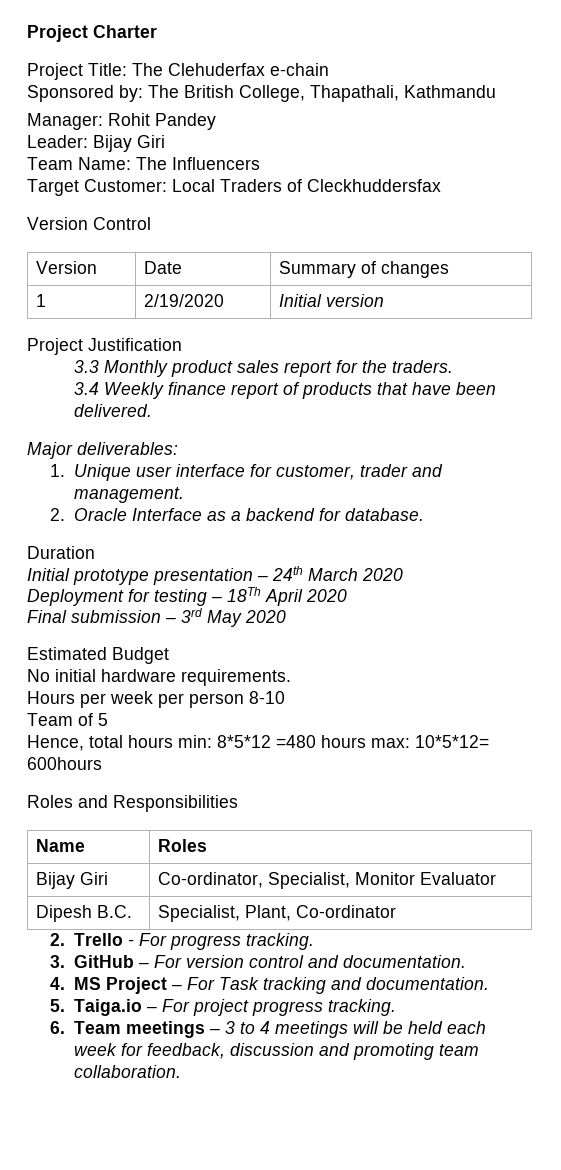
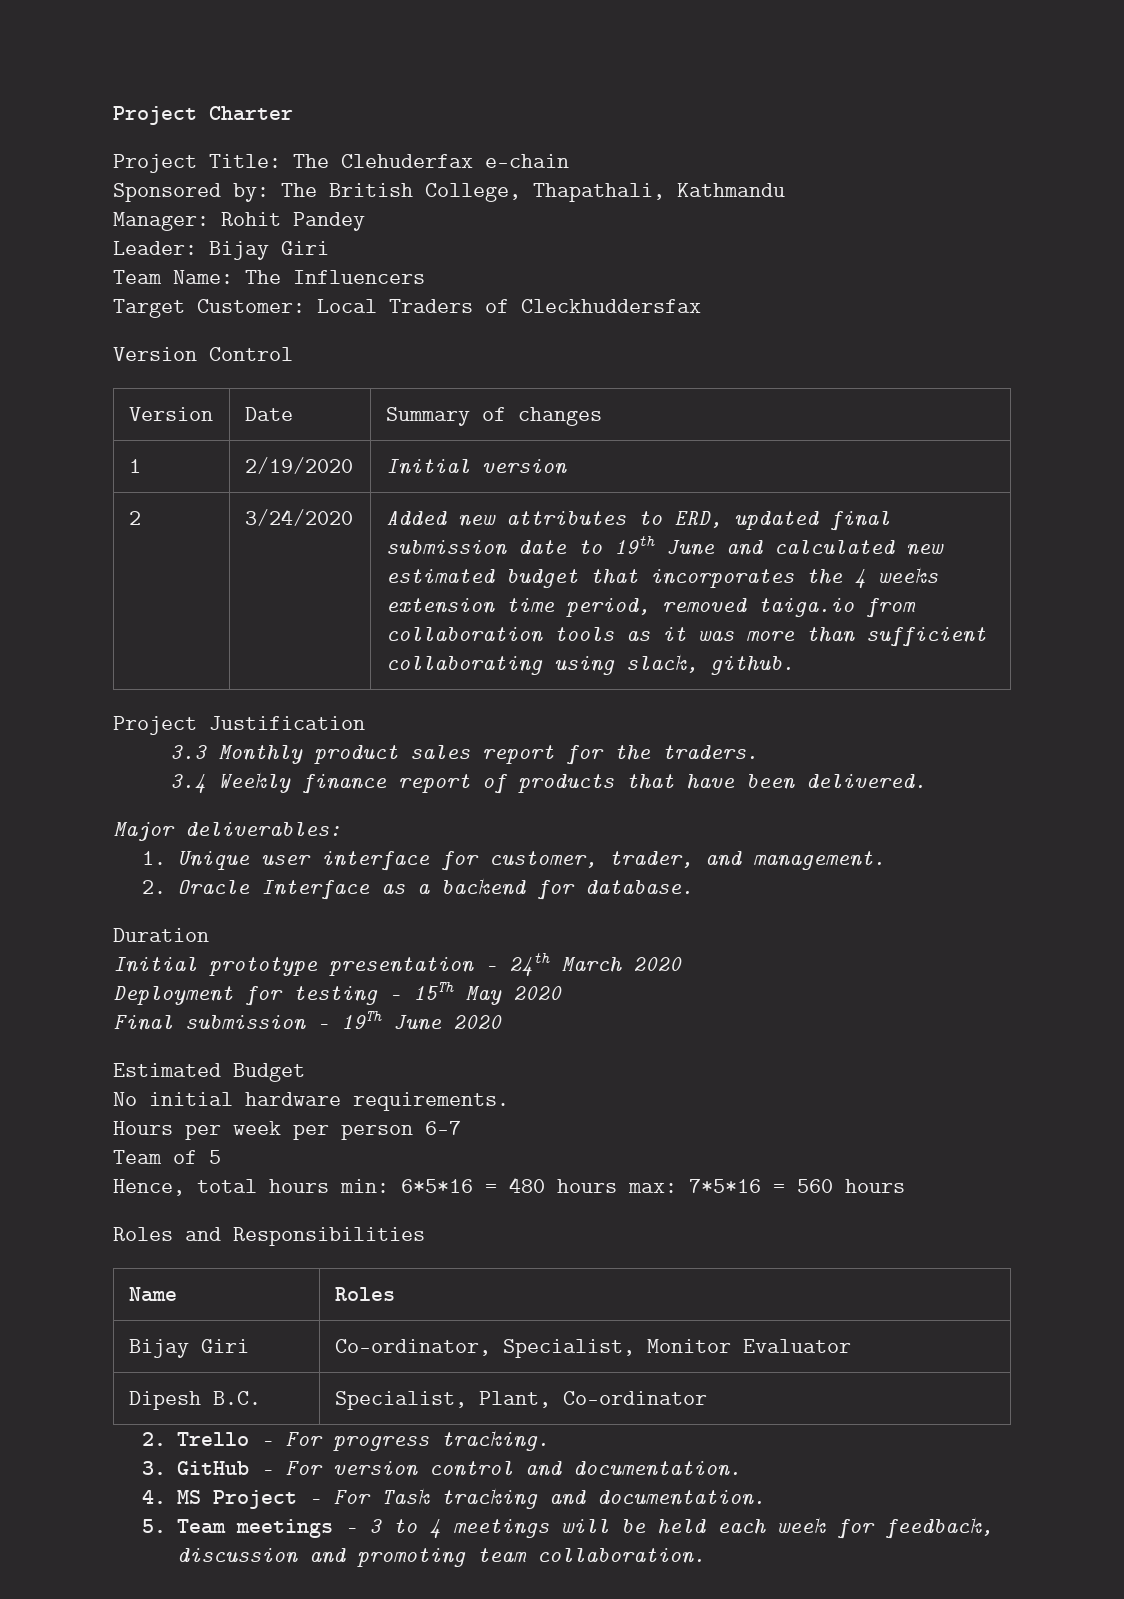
(384, 300) none -> [128,511,141,525] [244,509,353,526] [385,511,890,531] [385,536,944,556] [385,567,938,589] [385,598,916,618] [385,627,986,647] [385,654,794,675] // 2 | 3/24/2020 | Added new attributes to ERD, updated final submission date to 19th June and calculated new estimated budget that incorporates the 4 weeks extension time period, removed taiga.io from collaboration tools as it was more than sufficient collaborating using slack, github.
[360,464,409,477] trader -> [609,851,694,868] trader,
[227,587,303,606] 18Th April -> [413,982,502,1005] 15Th May
[181,608,242,627] 3rd May -> [341,1011,442,1031] 19Th June
[249,691,285,704] 8-10 -> [425,1121,461,1135] 6-7
[217,735,489,748] [27,757,102,770] 8*5*12 =480 hours max: 10*5*12= 600hours -> [401,1177,905,1193] 6*5*16 = 480 hours max: 7*5*16 = 560 hours
[74,999,397,1016] [50,1021,66,1034] Taiga.io – For project progress tracking. // 6. -> (166, 1526) none

